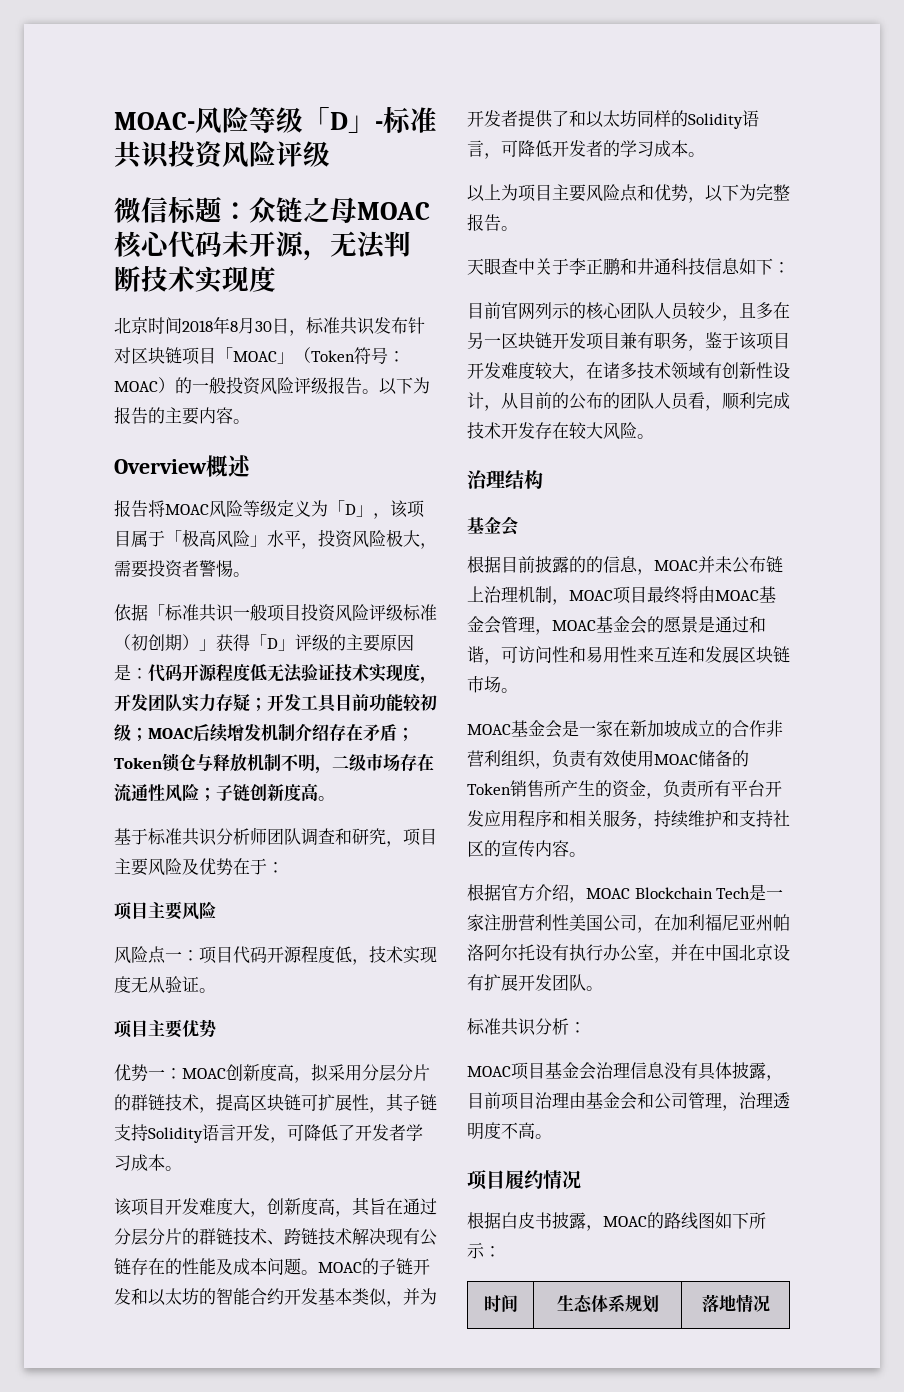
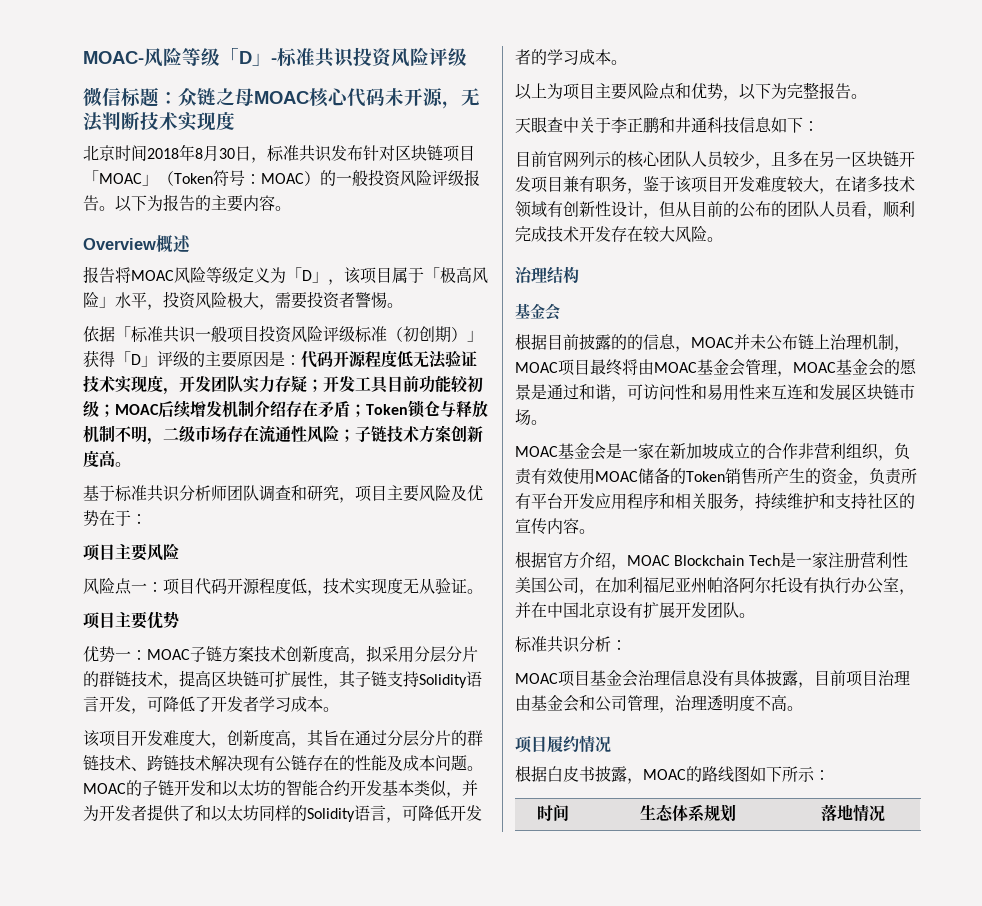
(250, 792) none -> [387,425,451,443] 技术方案
(226, 1073) none -> [190,646,286,663] 子链方案技术
(501, 408) none -> [659,201,675,217] 但

